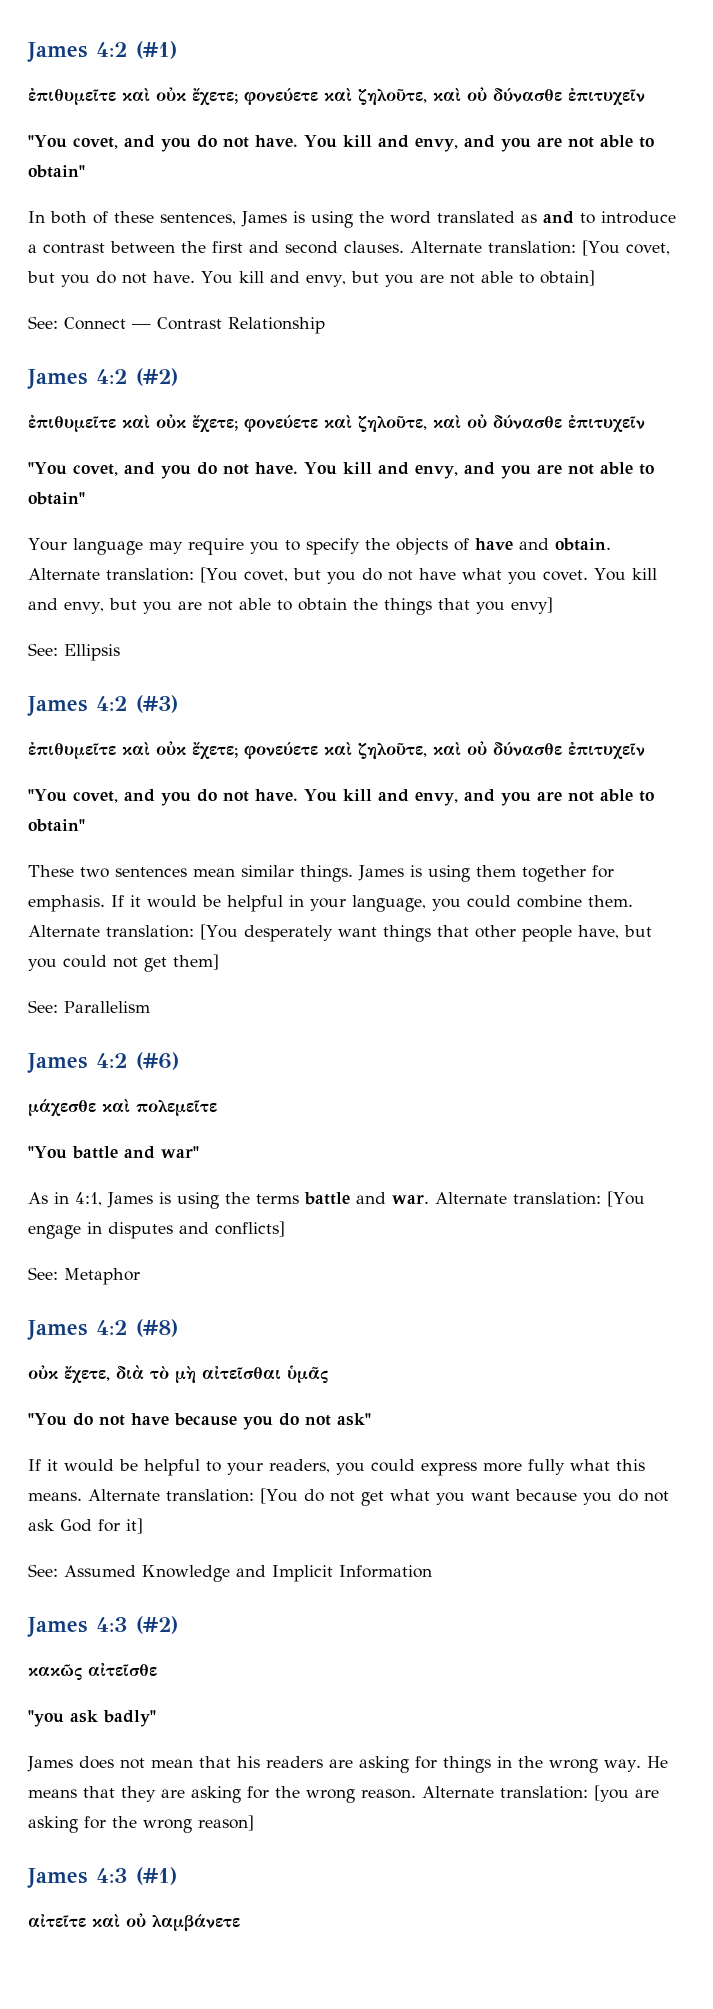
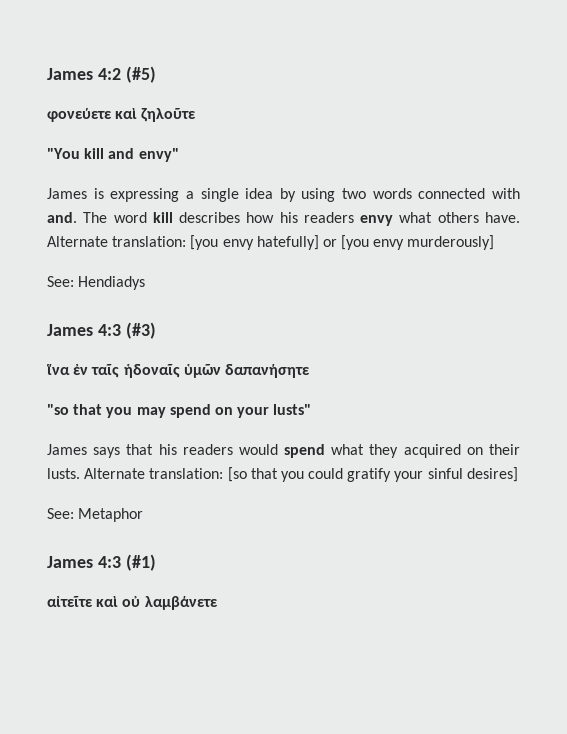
[27,41,177,62] [28,87,645,105] [28,135,654,152] [28,165,85,178] [28,211,676,228] [28,240,670,256] [27,270,595,287] [28,316,325,334] [27,368,178,389] [28,414,645,432] [28,462,654,479] [28,492,85,505] [28,538,611,555] [28,567,657,584] [28,597,553,615] [28,643,120,661] [27,695,178,716] [28,741,645,759] [28,789,654,806] [28,819,85,832] [28,865,614,882] [28,895,633,912] [28,924,652,942] [28,954,219,972] [28,1000,150,1013] [27,1052,179,1073] [28,1099,217,1116] [28,1146,199,1159] [28,1191,645,1209] [28,1221,285,1239] [28,1267,140,1285] [27,1319,178,1340] [28,1365,328,1384] [28,1413,371,1430] [28,1459,645,1476] [28,1488,669,1506] [28,1518,143,1534] [28,1564,432,1582] [27,1616,178,1637] [28,1663,157,1681] [28,1710,156,1727] [27,1756,668,1773] [28,1785,659,1803] [28,1815,254,1833] James 4:2 (#1) // ἐπιθυμεῖτε καὶ οὐκ ἔχετε; φονεύετε καὶ ζηλοῦτε, καὶ οὐ δύνασθε ἐπιτυχεῖν // "You covet, and you do not have. You kill and envy, and you are not able to obtain" // In both of these sentences, James is using the word translated as and to introduce a contrast between the first and second clauses. Alternate translation: [You covet, but you do not have. You kill and envy, but you are not able to obtain] // See: Connect — Contrast Relationship // James 4:2 (#2) // ἐπιθυμεῖτε καὶ οὐκ ἔχετε; φονεύετε καὶ ζηλοῦτε, καὶ οὐ δύνασθε ἐπιτυχεῖν // "You covet, and you do not have. You kill and envy, and you are not able to obtain" // Your language may require you to specify the objects of have and obtain. Alternate translation: [You covet, but you do not have what you covet. You kill and envy, but you are not able to obtain the things that you envy] // See: Ellipsis // James 4:2 (#3) // ἐπιθυμεῖτε καὶ οὐκ ἔχετε; φονεύετε καὶ ζηλοῦτε, καὶ οὐ δύνασθε ἐπιτυχεῖν // "You covet, and you do not have. You kill and envy, and you are not able to obtain" // These two sentences mean similar things. James is using them together for emphasis. If it would be helpful in your language, you could combine them. Alternate translation: [You desperately want things that other people have, but you could not get them] // See: Parallelism // James 4:2 (#6) // μάχεσθε καὶ πολεμεῖτε // "You battle and war" // As in 4:1, James is using the terms battle and war. Alternate translation: [You engage in disputes and conflicts] // See: Metaphor // James 4:2 (#8) // οὐκ ἔχετε, διὰ τὸ μὴ αἰτεῖσθαι ὑμᾶς // "You do not have because you do not ask" // If it would be helpful to your readers, you could express more fully what this means. Alternate translation: [You do not get what you want because you do not ask God for it] // See: Assumed Knowledge and Implicit Information // James 4:3 (#2) // κακῶς αἰτεῖσθε // "you ask badly" // James does not mean that his readers are asking for things in the wrong way. He means that they are asking for the wrong reason. Alternate translation: [you are asking for the wrong reason] -> [47,66,156,83] [47,108,197,122] [47,148,179,162] [47,188,520,202] [47,212,520,226] [47,235,495,250] [47,276,146,290] [47,322,156,339] [46,364,310,378] [47,404,312,418] [47,444,520,458] [47,467,518,482] [47,508,144,522] James 4:2 (#5) // φονεύετε καὶ ζηλοῦτε // "You kill and envy" // James is expressing a single idea by using two words connected with and. The word kill describes how his readers envy what others have. Alternate translation: [you envy hatefully] or [you envy murderously] // See: Hendiadys // James 4:3 (#3) // ἵνα ἐν ταῖς ἡδοναῖς ὑμῶν δαπανήσητε // "so that you may spend on your lusts" // James says that his readers would spend what they acquired on their lusts. Alternate translation: [so that you could gratify your sinful desires] // See: Metaphor

